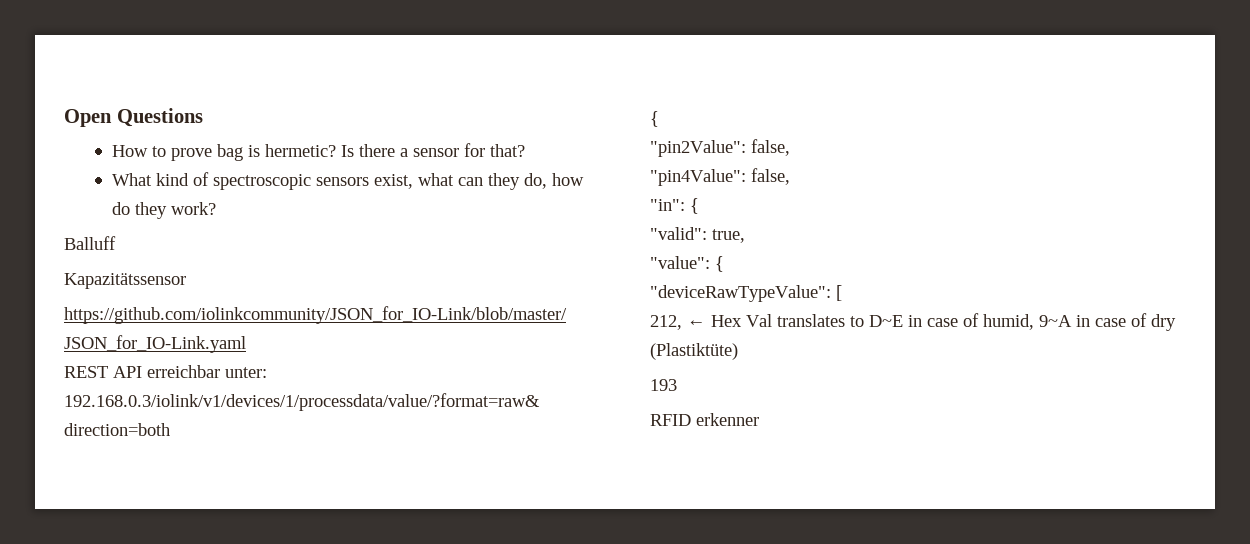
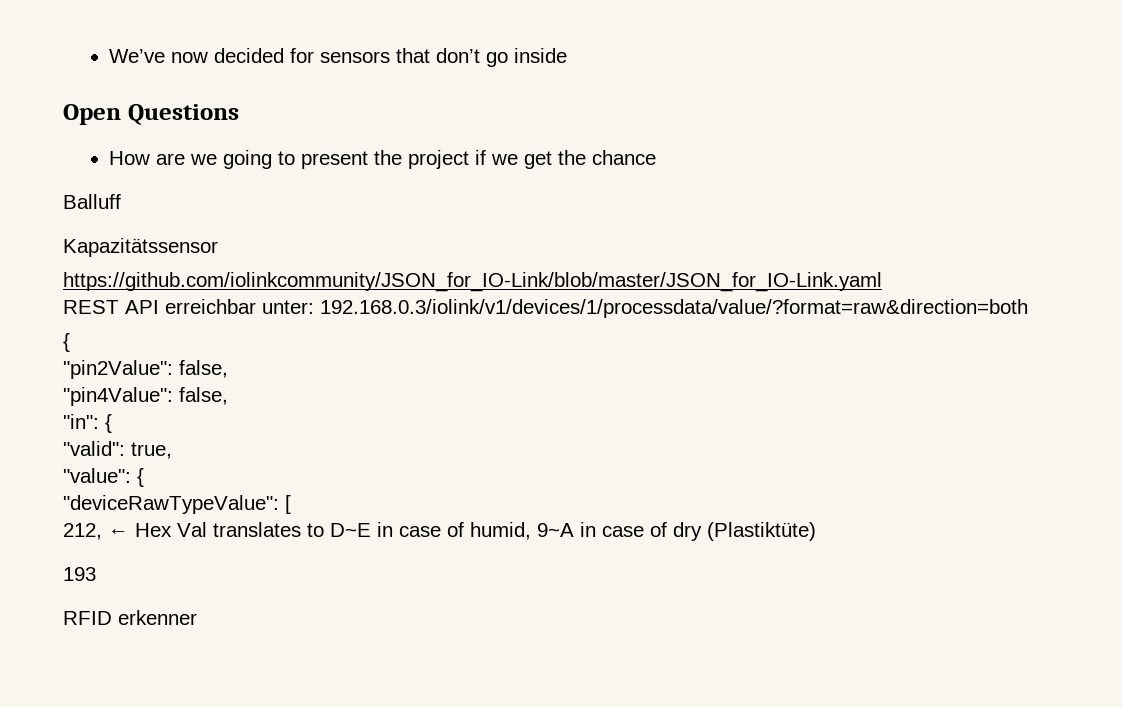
[64,108,203,127] [111,143,525,161] [111,172,584,190] [111,202,216,219] Open Questions // How to prove bag is hermetic? Is there a sensor for that? // What kind of spectroscopic sensors exist, what can they do, how do they work? -> [109,48,568,67] [63,104,239,125] [109,150,657,169] We’ve now decided for sensors that don’t go inside // Open Questions // How are we going to present the project if we get the chance

